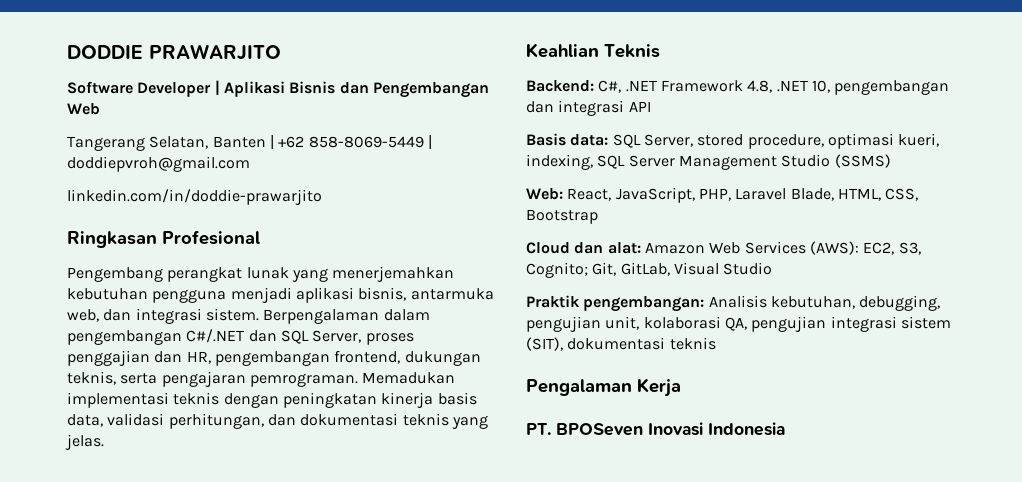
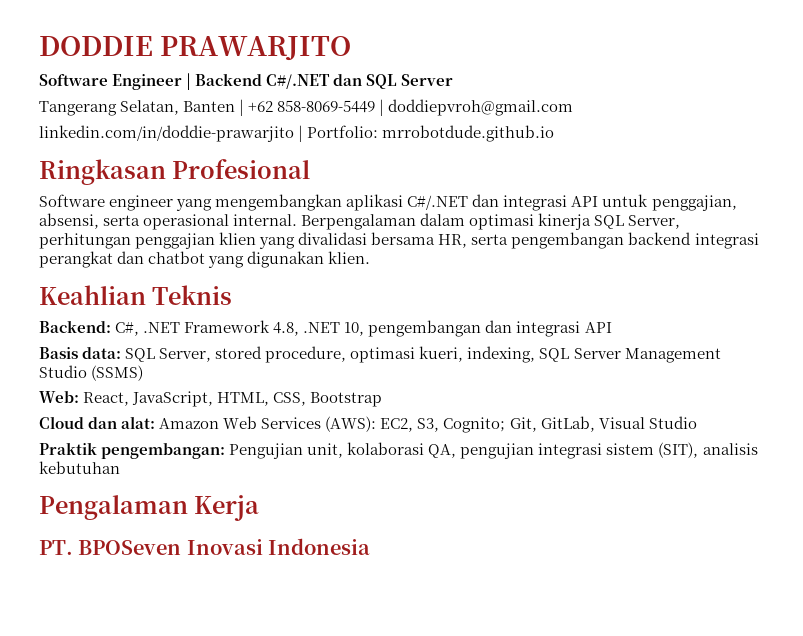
[137,80,489,98] [67,103,100,115] Developer | Aplikasi Bisnis dan Pengembangan Web -> [112,73,454,90] Engineer | Backend C#/.NET dan SQL Server
(322, 197) none -> [298,125,555,142] | Portfolio: mrrobotdude.github.io
[67,266,455,282] [67,287,494,303] [67,308,430,324] [67,329,414,345] [67,350,481,366] [67,371,456,387] [67,392,477,408] [67,413,488,429] [65,434,104,450] Pengembang perangkat lunak yang menerjemahkan kebutuhan pengguna menjadi aplikasi bisnis, antarmuka web, dan integrasi sistem. Berpengalaman dalam pengembangan C#/.NET dan SQL Server, proses penggajian dan HR, pengembangan frontend, dukungan teknis, serta pengajaran pemrograman. Memadukan implementasi teknis dengan peningkatan kinerja basis data, validasi perhitungan, dan dokumentasi teknis yang jelas. -> [39,194,737,211] [39,213,681,230] [39,232,759,249] [39,251,371,268] Software engineer yang mengembangkan aplikasi C#/.NET dan integrasi API untuk penggajian, absensi, serta operasional internal. Berpengalaman dalam optimasi kinerja SQL Server, perhitungan penggajian klien yang divalidasi bersama HR, serta pengembangan backend integrasi perangkat dan chatbot yang digunakan klien.
[698,188,834,201] PHP, Laravel Blade, -> (214, 399) none
[708,295,941,311] [526,316,601,332] Analisis kebutuhan, debugging, pengujian -> [229,443,304,459] Pengujian
[567,337,716,350] dokumentasi teknis -> [702,443,758,455] [39,461,120,474] analisis kebutuhan

